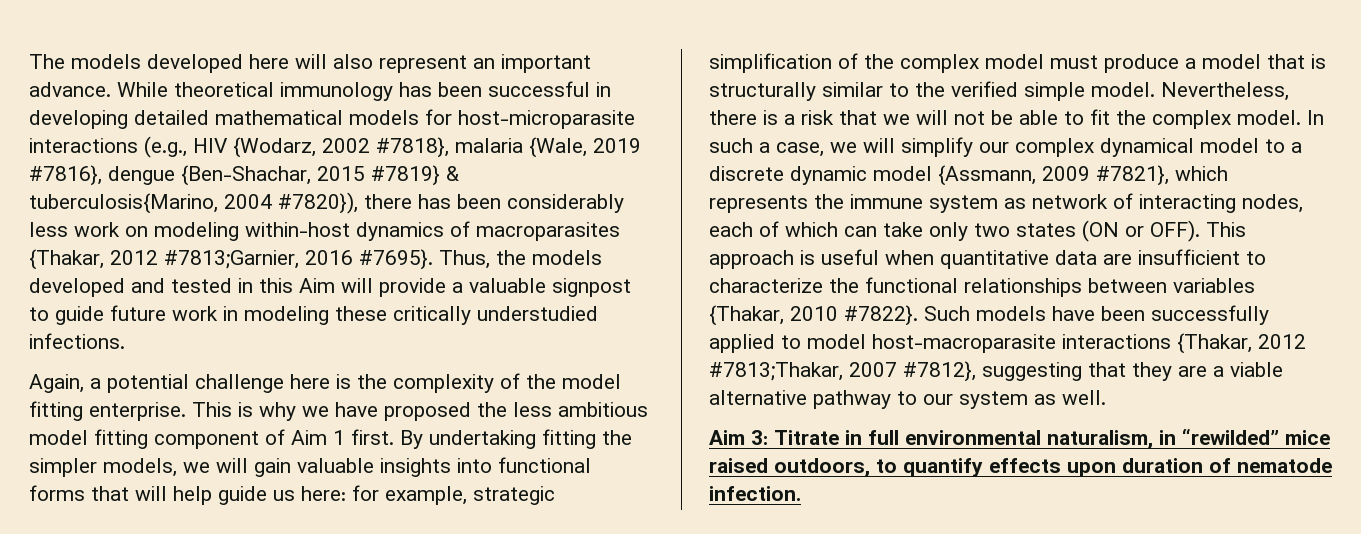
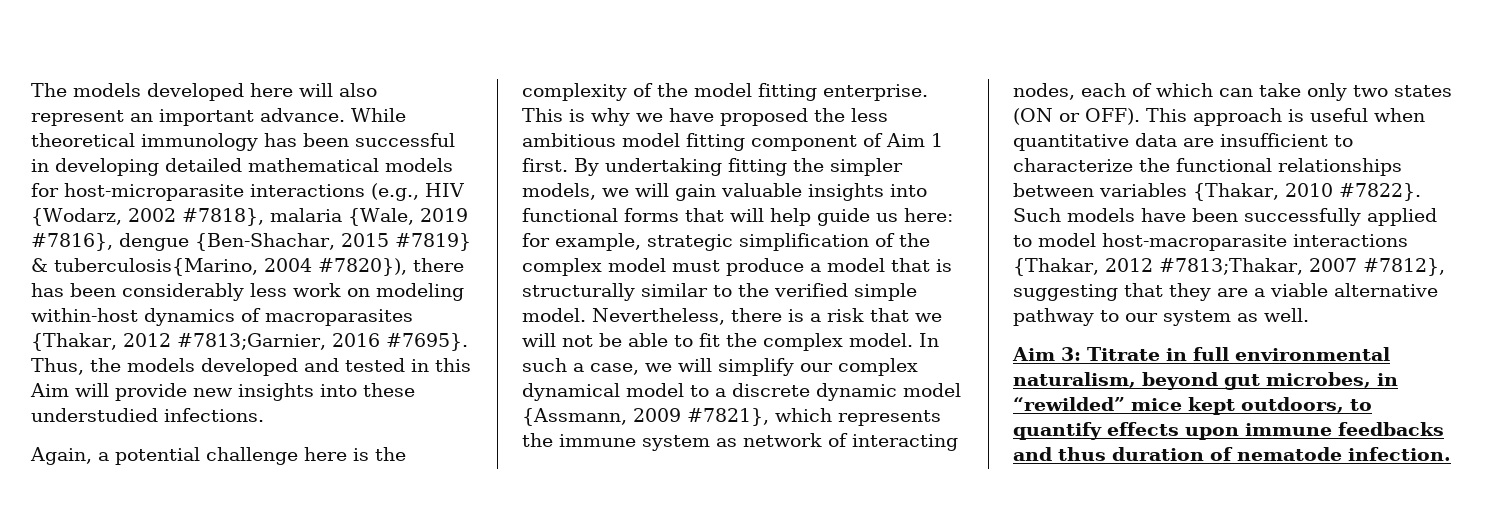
[452,278,631,297] [29,305,471,325] a valuable signpost to guide future work in modeling these critically -> [193,383,415,401] new insights into these
(1153, 439) none -> [1142,372,1371,390] beyond gut microbes,
[709,458,768,473] raised -> [1188,397,1235,415] kept
(1116, 469) none -> [1245,422,1444,436] [1013,447,1106,461] immune feedbacks and thus

